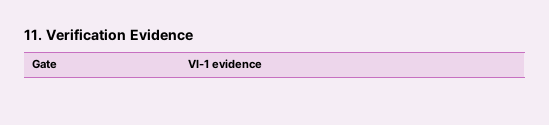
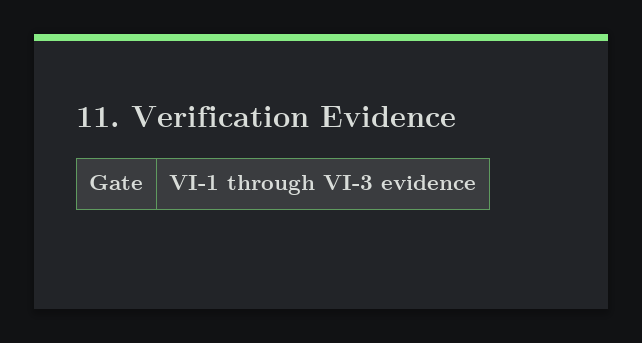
(210, 63) none -> [226,175,373,195] through VI-3

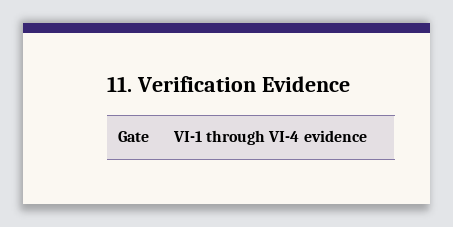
[322,175,373,190] VI-3 -> [268,131,300,142] VI-4

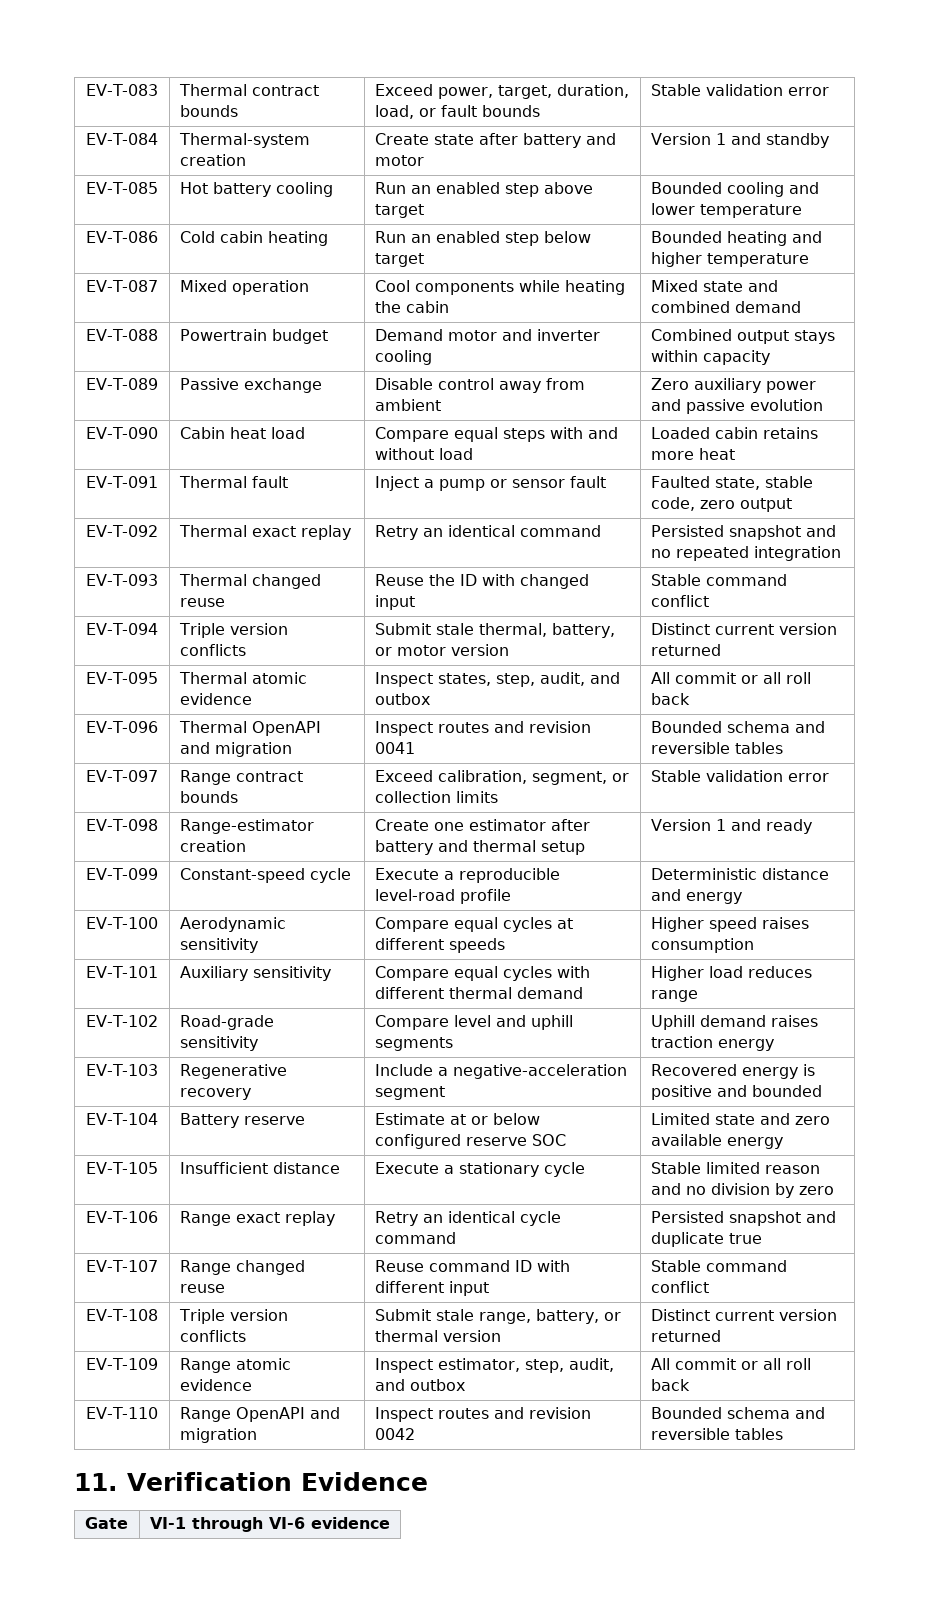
(107, 84) none -> [85,84,159,96] [178,84,319,96] [179,105,238,117] [374,84,629,99] [374,105,540,119] [650,84,829,96] [85,133,159,145] [178,133,310,148] [179,154,246,166] [374,133,616,148] [374,155,424,166] [650,133,829,148] [85,182,159,194] [179,182,333,197] [374,182,593,197] [374,204,424,218] [650,182,819,197] [650,203,802,218] [85,231,159,243] [179,231,328,246] [374,231,591,246] [374,253,424,267] [650,231,822,246] [650,252,809,267] [85,280,159,292] [179,280,309,295] [374,280,625,295] [374,301,449,313] [650,280,778,292] [650,301,801,313] [85,329,159,341] [179,329,328,344] [374,329,600,341] [374,350,432,365] [650,329,835,344] [650,350,770,365] [85,378,159,390] [179,378,322,393] [374,378,585,393] [374,399,441,411] [650,378,816,393] [650,399,823,414] [85,427,159,439] [179,427,305,439] [374,427,618,442] [374,448,473,460] [650,427,818,439] [650,448,735,460] [85,476,159,488] [178,476,288,488] [374,476,606,491] [650,476,813,490] [650,497,792,512] [85,525,159,537] [178,525,351,540] [374,525,601,540] [650,525,836,540] [650,546,841,561] [85,574,159,586] [178,574,321,589] [179,598,225,607] [374,574,589,589] [374,595,415,610] [650,574,787,586] [650,595,709,607] [85,623,159,635] [178,623,288,638] [179,644,246,656] [374,623,615,638] [374,644,509,656] [650,623,837,635] [650,644,721,656] [85,672,159,684] [178,672,307,684] [179,693,252,705] [374,672,620,687] [374,693,430,705] [650,672,811,684] [650,693,690,705] [85,721,159,733] [178,721,321,736] [179,742,292,757] [374,721,591,736] [374,742,415,754] [650,721,825,733] [650,742,783,754] [85,770,159,782] [179,770,303,785] [179,791,238,803] [374,770,629,785] [374,791,498,803] [650,770,829,782] [85,819,159,831] [179,819,314,834] [179,840,246,852] [374,819,590,831] [374,840,585,855] [650,819,812,834] [85,868,159,880] [179,868,351,883] [374,868,560,883] [374,889,511,904] [650,868,829,880] [650,889,742,904] [85,917,159,929] [179,917,286,932] [179,938,258,953] [374,917,573,932] [374,938,505,953] [650,917,809,932] [650,938,754,953] [85,966,159,978] [179,966,331,981] [374,966,590,981] [374,987,583,999] [650,966,812,981] [650,990,698,1002] [85,1015,159,1027] [179,1015,274,1030] [179,1036,258,1051] [374,1015,573,1030] [374,1037,453,1051] [650,1015,818,1030] [650,1036,774,1051] [85,1064,159,1076] [179,1064,287,1079] [179,1088,251,1100] [374,1064,627,1079] [374,1086,445,1100] [650,1064,815,1079] [650,1085,822,1100] [85,1113,159,1125] [179,1113,305,1128] [374,1113,540,1125] [374,1134,566,1149] [650,1113,830,1125] [650,1134,783,1149] [85,1162,159,1174] [179,1162,340,1174] [374,1162,585,1177] [650,1162,820,1174] [650,1183,834,1198] [85,1211,159,1223] [179,1211,335,1226] [374,1211,561,1226] [374,1232,456,1244] [650,1211,836,1226] [650,1232,762,1247] [85,1260,159,1272] [179,1260,305,1275] [179,1284,225,1293] [374,1260,570,1272] [374,1281,489,1296] [650,1260,787,1272] [650,1281,709,1293] [85,1309,159,1321] [178,1309,288,1324] [179,1330,246,1342] [374,1309,621,1324] [374,1330,501,1342] [650,1309,837,1321] [650,1330,721,1342] [85,1358,159,1370] [179,1358,291,1373] [179,1379,252,1391] [374,1358,614,1373] [374,1379,465,1391] [650,1358,811,1370] [650,1379,690,1391] [85,1407,159,1419] [179,1407,340,1422] [179,1428,257,1443] [374,1407,591,1422] [374,1428,415,1440] [650,1407,825,1419] [650,1428,783,1440] EV-T-083 | Thermal contract bounds | Exceed power, target, duration, load, or fault bounds | Stable validation error // EV-T-084 | Thermal-system creation | Create state after battery and motor | Version 1 and standby // EV-T-085 | Hot battery cooling | Run an enabled step above target | Bounded cooling and lower temperature // EV-T-086 | Cold cabin heating | Run an enabled step below target | Bounded heating and higher temperature // EV-T-087 | Mixed operation | Cool components while heating the cabin | Mixed state and combined demand // EV-T-088 | Powertrain budget | Demand motor and inverter cooling | Combined output stays within capacity // EV-T-089 | Passive exchange | Disable control away from ambient | Zero auxiliary power and passive evolution // EV-T-090 | Cabin heat load | Compare equal steps with and without load | Loaded cabin retains more heat // EV-T-091 | Thermal fault | Inject a pump or sensor fault | Faulted state, stable code, zero output // EV-T-092 | Thermal exact replay | Retry an identical command | Persisted snapshot and no repeated integration // EV-T-093 | Thermal changed reuse | Reuse the ID with changed input | Stable command conflict // EV-T-094 | Triple version conflicts | Submit stale thermal, battery, or motor version | Distinct current version returned // EV-T-095 | Thermal atomic evidence | Inspect states, step, audit, and outbox | All commit or all roll back // EV-T-096 | Thermal OpenAPI and migration | Inspect routes and revision 0041 | Bounded schema and reversible tables // EV-T-097 | Range contract bounds | Exceed calibration, segment, or collection limits | Stable validation error // EV-T-098 | Range-estimator creation | Create one estimator after battery and thermal setup | Version 1 and ready // EV-T-099 | Constant-speed cycle | Execute a reproducible level-road profile | Deterministic distance and energy // EV-T-100 | Aerodynamic sensitivity | Compare equal cycles at different speeds | Higher speed raises consumption // EV-T-101 | Auxiliary sensitivity | Compare equal cycles with different thermal demand | Higher load reduces range // EV-T-102 | Road-grade sensitivity | Compare level and uphill segments | Uphill demand raises traction energy // EV-T-103 | Regenerative recovery | Include a negative-acceleration segment | Recovered energy is positive and bounded // EV-T-104 | Battery reserve | Estimate at or below configured reserve SOC | Limited state and zero available energy // EV-T-105 | Insufficient distance | Execute a stationary cycle | Stable limited reason and no division by zero // EV-T-106 | Range exact replay | Retry an identical cycle command | Persisted snapshot and duplicate true // EV-T-107 | Range changed reuse | Reuse command ID with different input | Stable command conflict // EV-T-108 | Triple version conflicts | Submit stale range, battery, or thermal version | Distinct current version returned // EV-T-109 | Range atomic evidence | Inspect estimator, step, audit, and outbox | All commit or all roll back // EV-T-110 | Range OpenAPI and migration | Inspect routes and revision 0042 | Bounded schema and reversible tables //
[268,131,300,142] VI-4 -> [268,1517,305,1529] VI-6

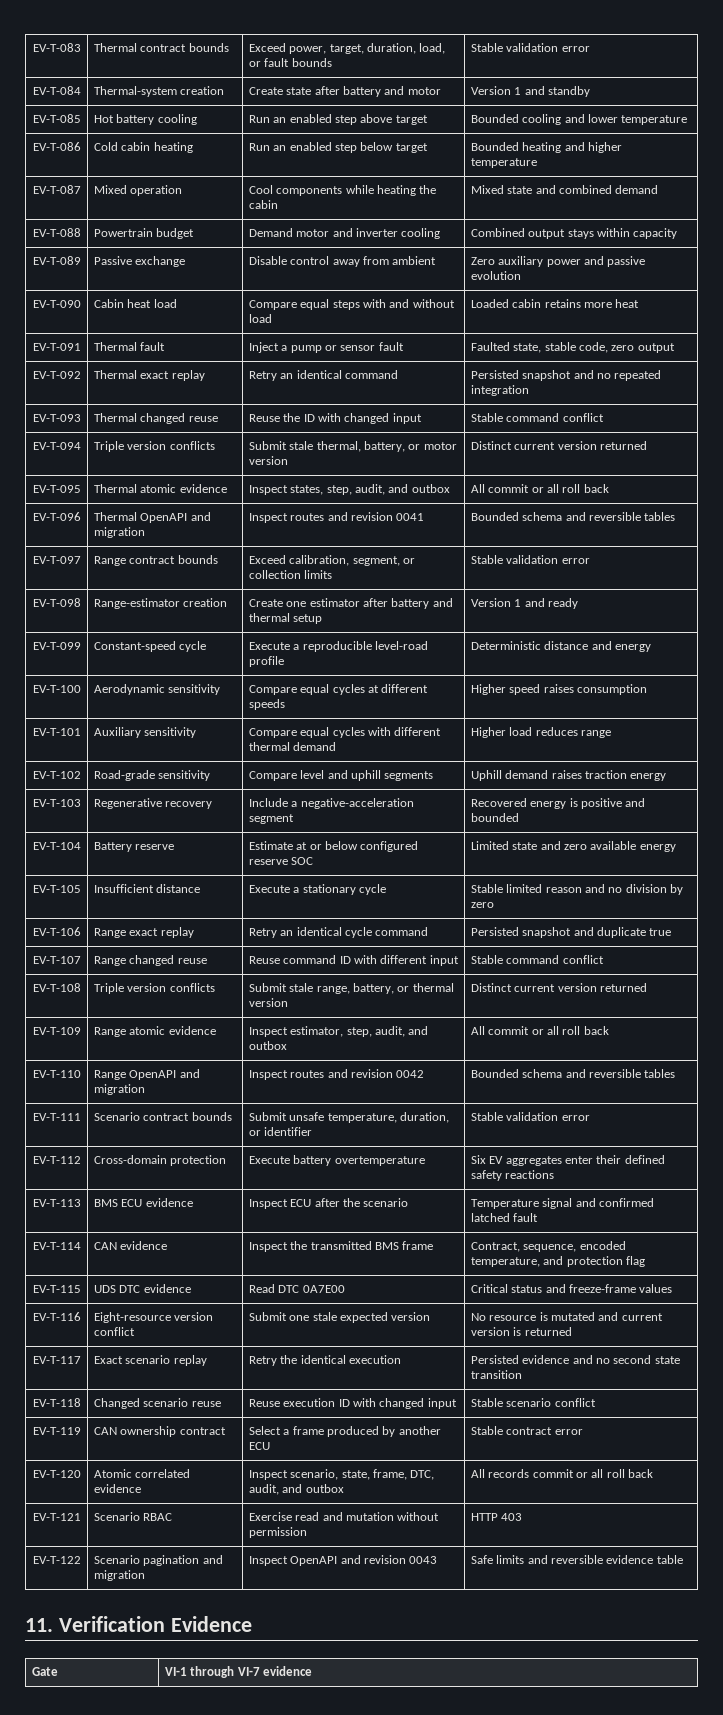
(783, 1434) none -> [32,1113,81,1121] [93,1112,232,1121] [248,1112,450,1123] [248,1127,313,1136] [470,1112,590,1121] [32,1156,81,1164] [93,1155,227,1166] [248,1155,425,1166] [470,1155,665,1166] [470,1170,555,1181] [32,1199,81,1207] [93,1198,193,1207] [248,1198,409,1209] [470,1198,655,1209] [470,1213,539,1222] [32,1242,81,1250] [93,1241,168,1250] [248,1241,434,1252] [470,1241,626,1252] [470,1256,646,1267] [32,1285,81,1293] [93,1284,191,1293] [248,1284,345,1293] [470,1284,673,1293] [32,1312,81,1321] [93,1312,214,1323] [93,1327,135,1336] [248,1312,431,1323] [470,1312,663,1321] [470,1327,572,1336] [32,1356,81,1364] [93,1355,207,1366] [248,1355,402,1366] [470,1355,680,1364] [470,1370,522,1379] [32,1398,81,1407] [93,1398,221,1409] [248,1398,457,1409] [470,1398,596,1407] [32,1427,81,1435] [93,1426,226,1437] [248,1426,441,1437] [248,1442,270,1450] [470,1426,583,1435] [32,1470,81,1478] [93,1469,191,1478] [93,1484,141,1493] [248,1469,435,1480] [248,1484,344,1495] [470,1469,654,1478] [32,1513,81,1521] [93,1512,173,1521] [248,1512,440,1521] [248,1527,307,1538] [470,1513,523,1521] [32,1556,81,1564] [93,1555,223,1566] [93,1570,145,1581] [248,1555,438,1566] [470,1555,683,1564] // EV-T-111 | Scenario contract bounds | Submit unsafe temperature, duration, or identifier | Stable validation error // EV-T-112 | Cross-domain protection | Execute battery overtemperature | Six EV aggregates enter their defined safety reactions // EV-T-113 | BMS ECU evidence | Inspect ECU after the scenario | Temperature signal and confirmed latched fault // EV-T-114 | CAN evidence | Inspect the transmitted BMS frame | Contract, sequence, encoded temperature, and protection flag // EV-T-115 | UDS DTC evidence | Read DTC 0A7E00 | Critical status and freeze-frame values // EV-T-116 | Eight-resource version conflict | Submit one stale expected version | No resource is mutated and current version is returned // EV-T-117 | Exact scenario replay | Retry the identical execution | Persisted evidence and no second state transition // EV-T-118 | Changed scenario reuse | Reuse execution ID with changed input | Stable scenario conflict // EV-T-119 | CAN ownership contract | Select a frame produced by another ECU | Stable contract error // EV-T-120 | Atomic correlated evidence | Inspect scenario, state, frame, DTC, audit, and outbox | All records commit or all roll back // EV-T-121 | Scenario RBAC | Exercise read and mutation without permission | HTTP 403 // EV-T-122 | Scenario pagination and migration | Inspect OpenAPI and revision 0043 | Safe limits and reversible evidence table
[268,1517,305,1529] VI-6 -> [237,1667,260,1676] VI-7

